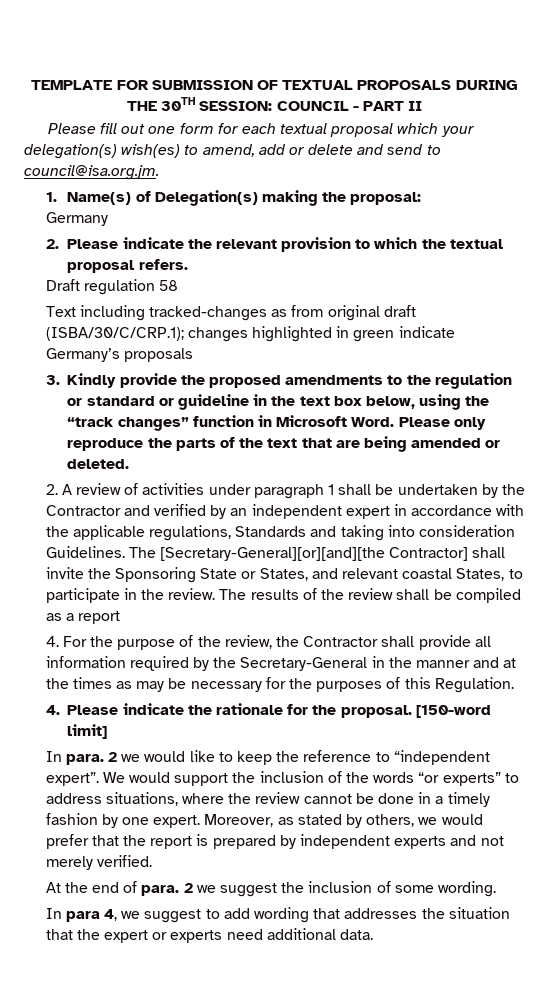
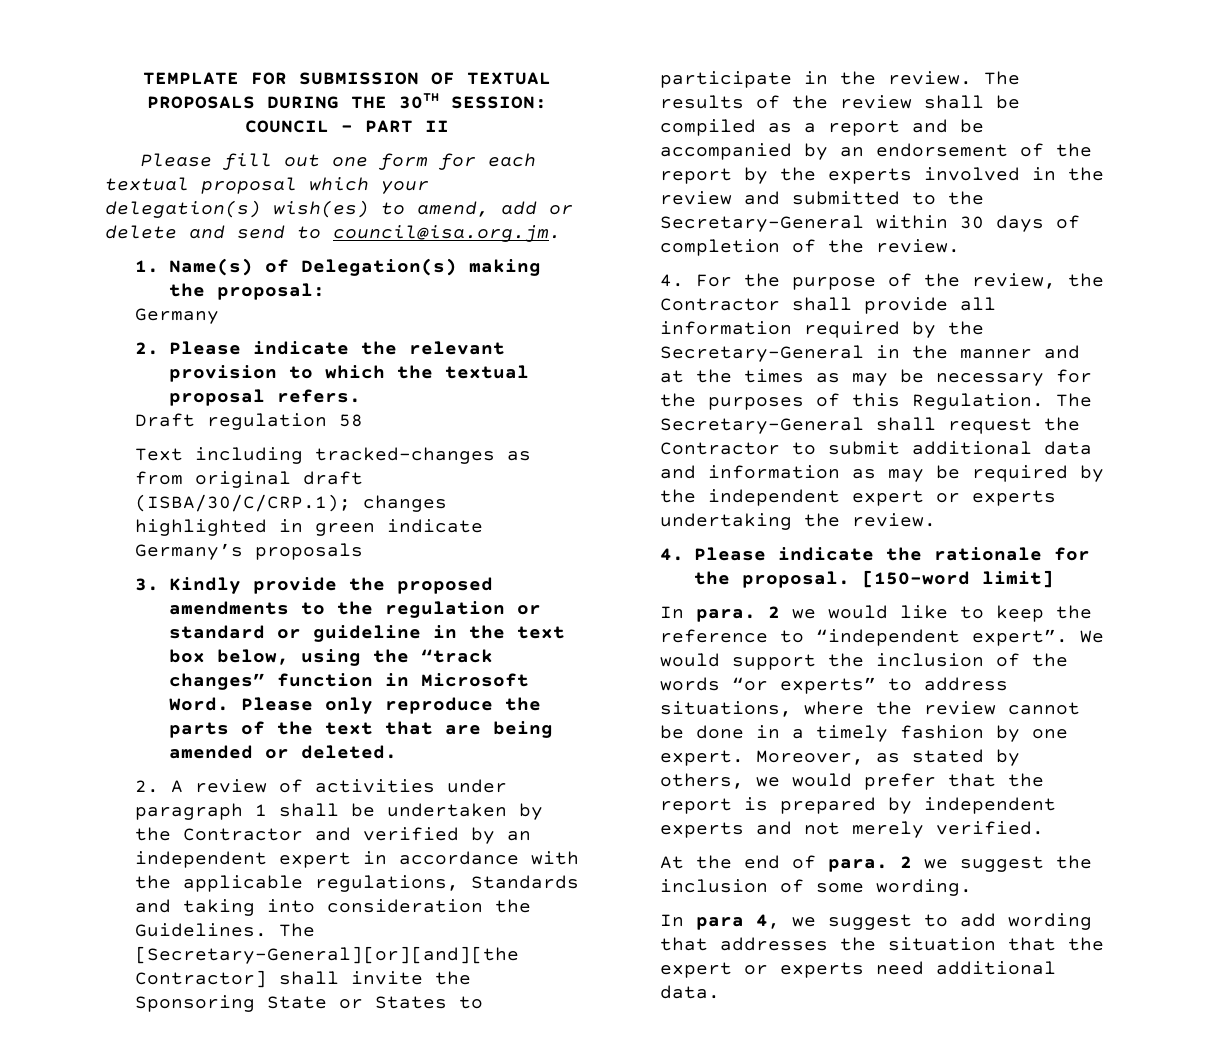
(515, 531) none -> [495,899,532,913] the
[259,568,505,581] States, and relevant coastal States, -> [375,996,448,1009] States
(121, 617) none -> [912,119,985,133] [660,143,1093,160] [660,167,1105,184] [660,191,985,205] [660,215,1081,232] [660,239,961,256] and be accompanied by an endorsement of the report by the experts involved in the review and submitted to the Secretary-General within 30 days of completion of the review.
(514, 685) none -> [1056,393,1093,407] [660,417,1081,434] [660,441,1093,455] [660,465,1105,482] [660,489,1057,506] [660,513,937,530] The Secretary-General shall request the Contractor to submit additional data and information as may be required by the independent expert or experts undertaking the review.

